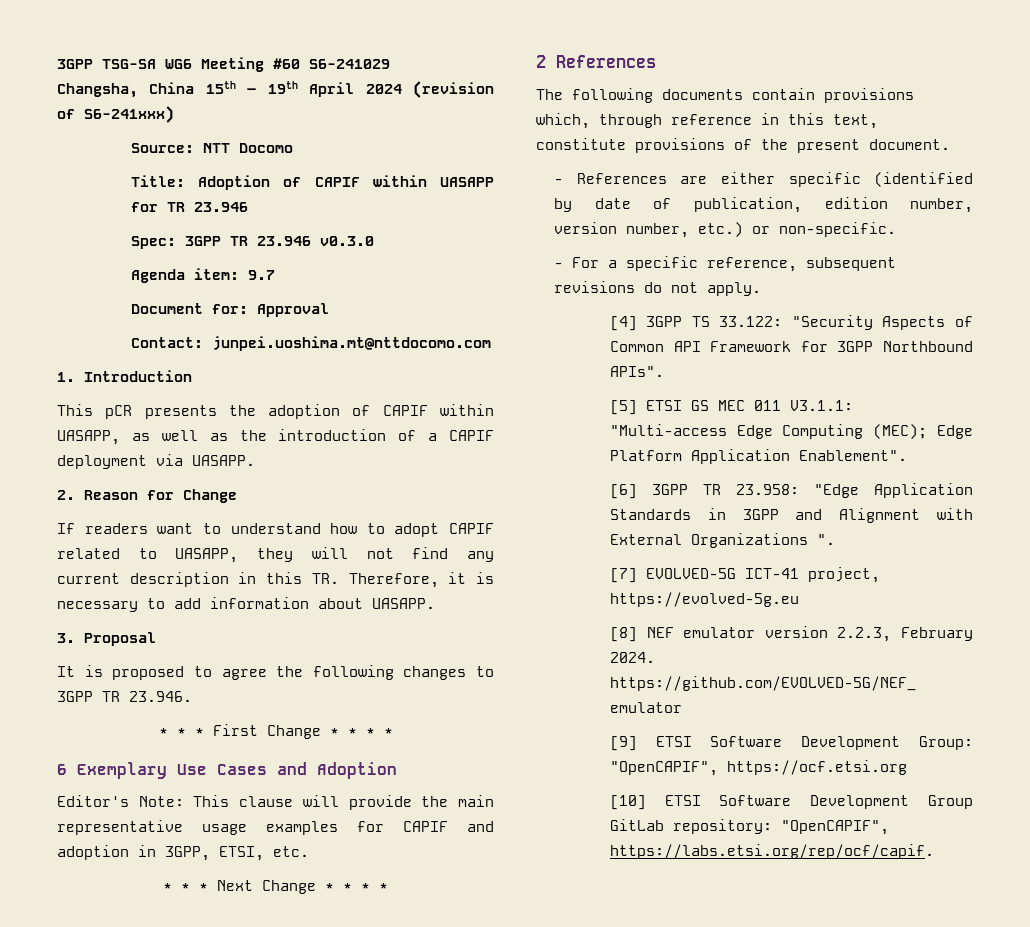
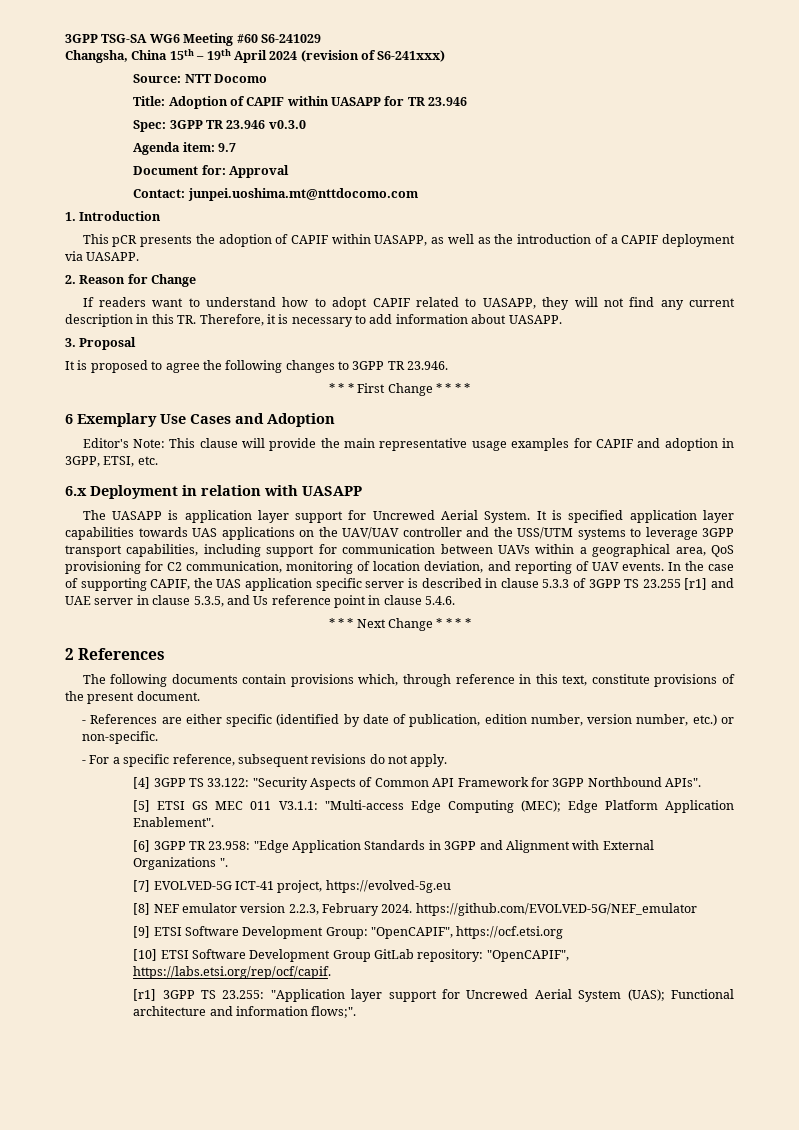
(309, 851) none -> [65,485,362,499] [82,510,734,523] [65,527,734,540] [65,544,734,557] [65,561,735,574] [65,578,734,591] [65,595,456,608] // 6.x Deployment in relation with UASAPP // The UASAPP is application layer support for Uncrewed Aerial System. It is specified application layer capabilities towards UAS applications on the UAV/UAV controller and the USS/UTM systems to leverage 3GPP transport capabilities, including support for communication between UAVs within a geographical area, QoS provisioning for C2 communication, monitoring of location deviation, and reporting of UAV events. In the case of supporting CAPIF, the UAS application specific server is described in clause 5.3.3 of 3GPP TS 23.255 [r1] and UAE server in clause 5.3.5, and Us reference point in clause 5.4.6.
(934, 851) none -> [133,989,735,1002] [133,1006,357,1018] // [r1] 3GPP TS 23.255: "Application layer support for Uncrewed Aerial System (UAS); Functional architecture and information flows;".

